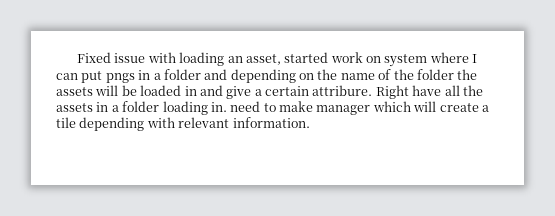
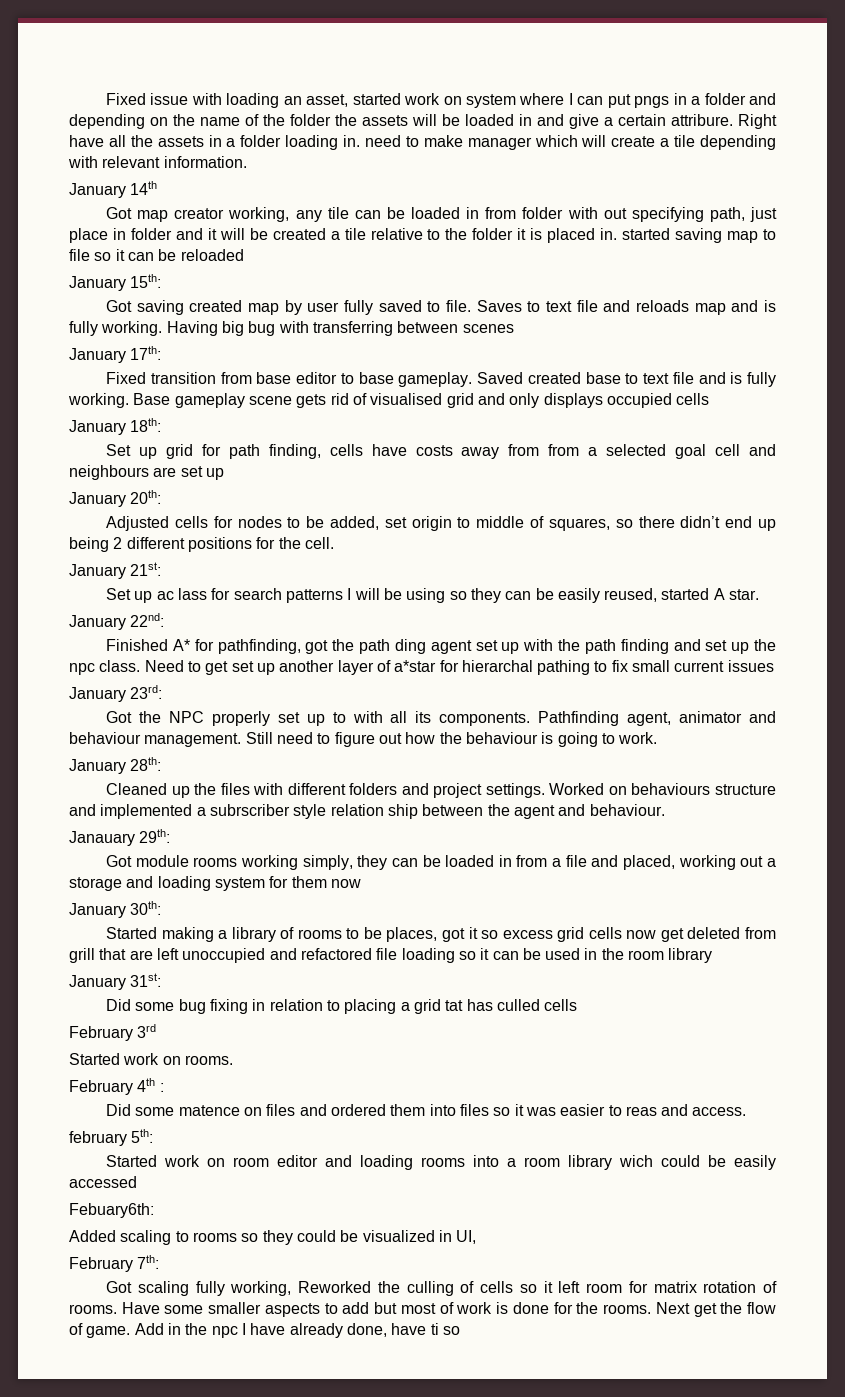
(310, 122) none -> [69,181,158,198] [106,207,777,222] [69,228,777,243] [69,249,244,261] [69,274,162,291] [106,300,777,315] [69,321,514,336] [69,346,162,363] [106,372,776,387] [68,393,710,408] [69,418,162,435] [106,444,776,459] [69,465,224,480] [69,490,162,507] [106,516,777,531] [69,537,334,552] [69,562,162,579] [106,588,760,603] [69,613,165,630] [106,639,777,654] [69,660,774,675] [69,685,163,702] [106,711,777,726] [69,732,658,747] [69,757,162,774] [106,783,776,798] [69,804,665,819] [69,829,171,846] [106,855,776,870] [69,876,361,891] [69,901,162,918] [106,927,776,942] [69,948,713,963] [69,973,162,990] [106,999,578,1014] [69,1024,157,1041] [69,1053,233,1065] [69,1078,164,1095] [106,1104,747,1116] [69,1129,154,1146] [106,1155,776,1170] [69,1176,137,1188] [69,1203,154,1218] [69,1230,477,1245] [69,1255,160,1272] [106,1281,777,1296] [69,1302,776,1317] [69,1323,460,1338] // January 14th // Got map creator working, any tile can be loaded in from folder with out specifying path, just place in folder and it will be created a tile relative to the folder it is placed in. started saving map to file so it can be reloaded // January 15th: // Got saving created map by user fully saved to file. Saves to text file and reloads map and is fully working. Having big bug with transferring between scenes // January 17th: // Fixed transition from base editor to base gameplay. Saved created base to text file and is fully working. Base gameplay scene gets rid of visualised grid and only displays occupied cells // January 18th: // Set up grid for path finding, cells have costs away from from a selected goal cell and neighbours are set up // January 20th: // Adjusted cells for nodes to be added, set origin to middle of squares, so there didn’t end up being 2 different positions for the cell. // January 21st: // Set up ac lass for search patterns I will be using so they can be easily reused, started A star. // January 22nd: // Finished A* for pathfinding, got the path ding agent set up with the path finding and set up the npc class. Need to get set up another layer of a*star for hierarchal pathing to fix small current issues // January 23rd: // Got the NPC properly set up to with all its components. Pathfinding agent, animator and behaviour management. Still need to figure out how the behaviour is going to work. // January 28th: // Cleaned up the files with different folders and project settings. Worked on behaviours structure and implemented a subrscriber style relation ship between the agent and behaviour. // Janauary 29th: // Got module rooms working simply, they can be loaded in from a file and placed, working out a storage and loading system for them now // January 30th: // Started making a library of rooms to be places, got it so excess grid cells now get deleted from grill that are left unoccupied and refactored file loading so it can be used in the room library // January 31st: // Did some bug fixing in relation to placing a grid tat has culled cells // February 3rd // Started work on rooms. // February 4th : // Did some matence on files and ordered them into files so it was easier to reas and access. // february 5th: // Started work on room editor and loading rooms into a room library wich could be easily accessed // Febuary6th: // Added scaling to rooms so they could be visualized in UI, // February 7th: // Got scaling fully working, Reworked the culling of cells so it left room for matrix rotation of rooms. Have some smaller aspects to add but most of work is done for the rooms. Next get the flow of game. Add in the npc I have already done, have ti so

